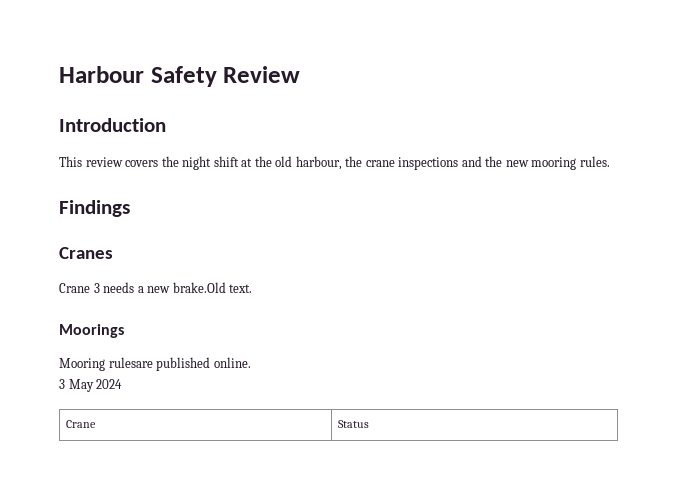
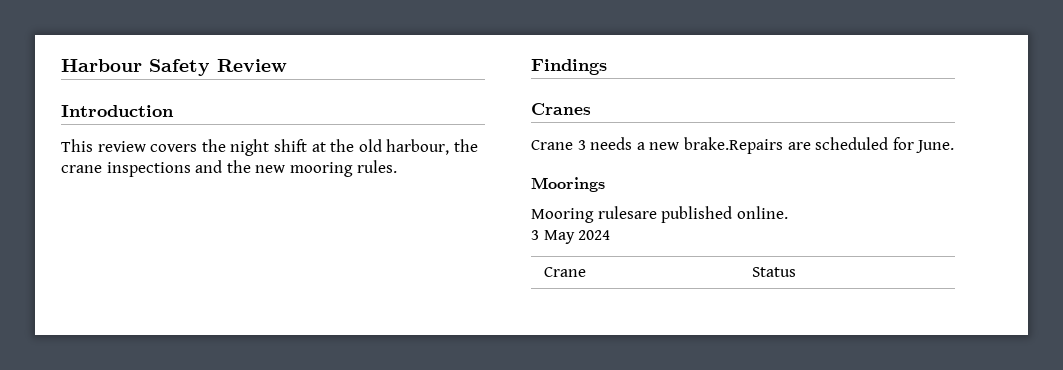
[172,282,253,293] brake.Old text. -> [683,137,955,154] brake.Repairs are scheduled for June.

